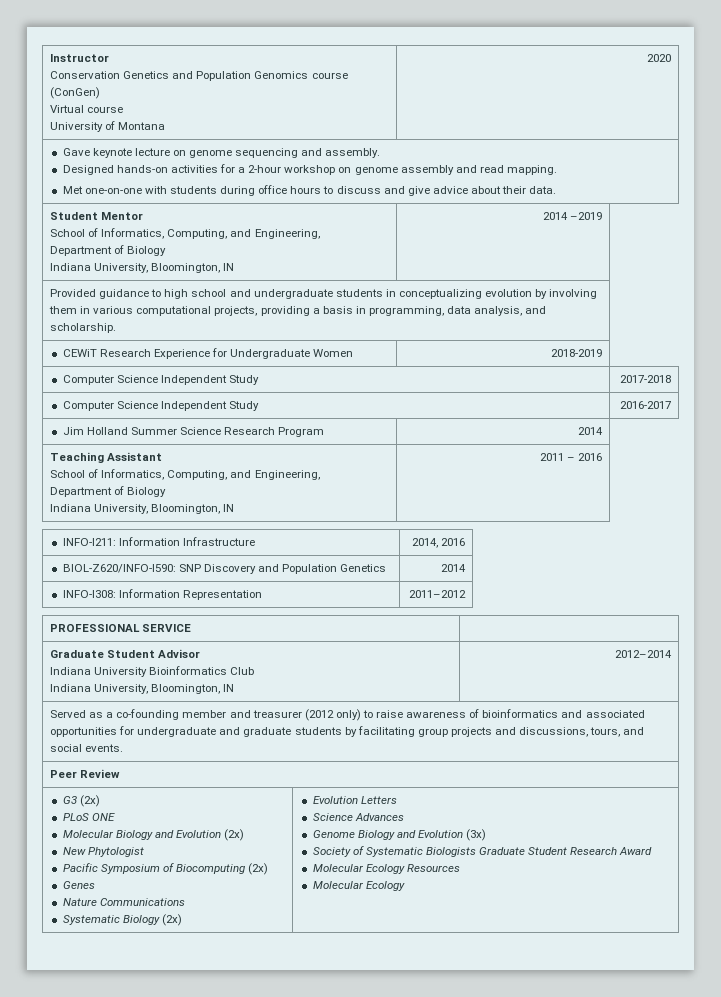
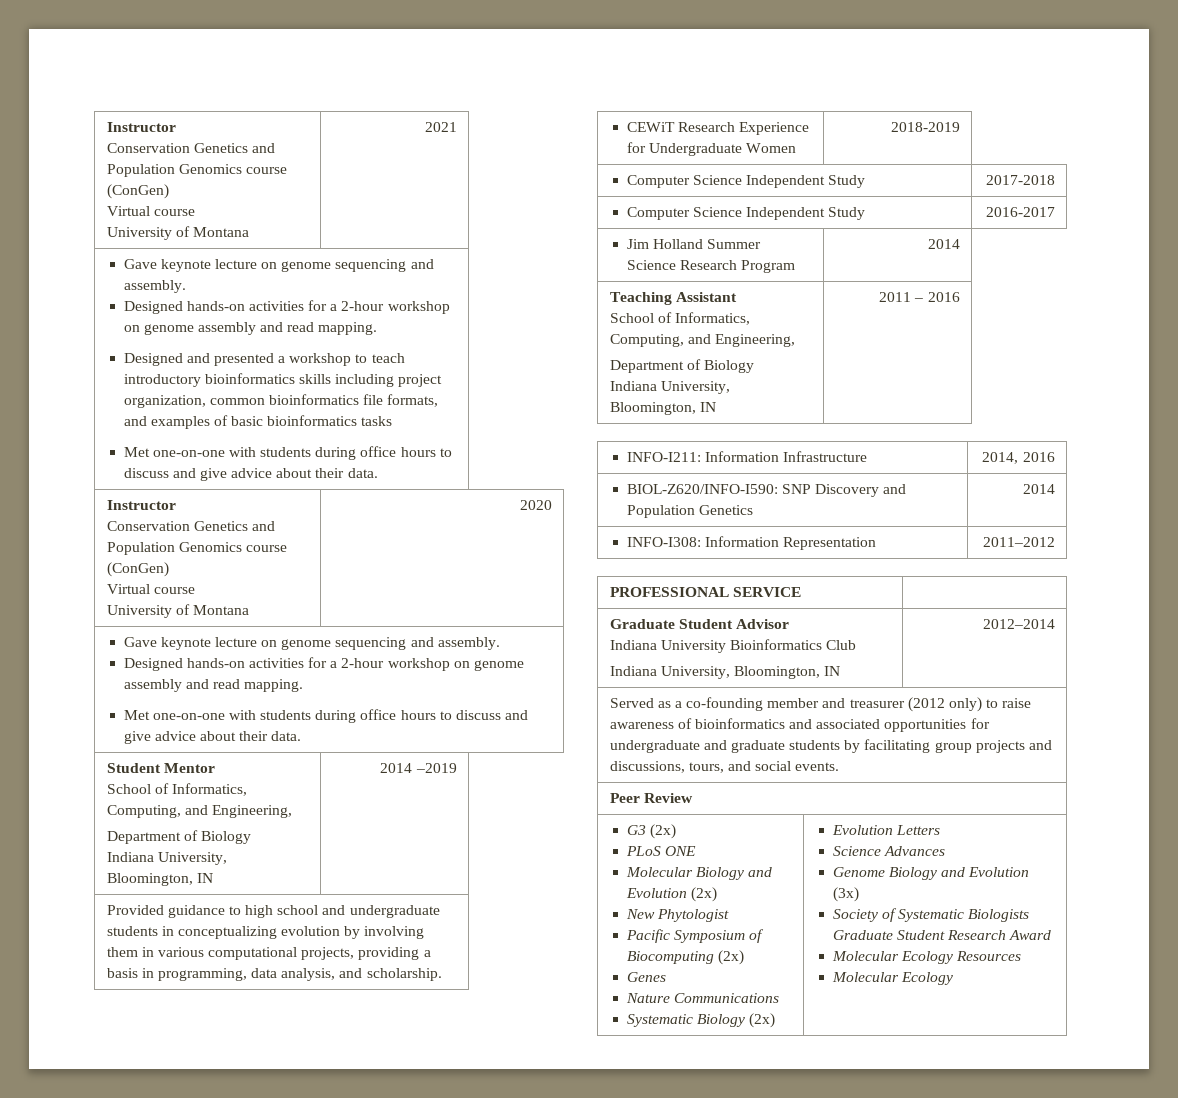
(124, 109) none -> [106,226,249,240] [424,122,457,132] [123,259,434,272] [123,280,186,293] [123,300,450,314] [123,322,378,335] [123,353,405,366] [123,373,443,387] [123,394,439,408] [123,415,393,429] [123,446,452,460] [123,468,378,481] [106,500,176,510] [106,521,275,531] [106,542,287,555] [106,562,169,577] [106,584,195,594] // University of Montana | 2021 // Gave keynote lecture on genome sequencing and assembly. // Designed hands-on activities for a 2-hour workshop on genome assembly and read mapping. // Designed and presented a workshop to teach introductory bioinformatics skills including project organization, common bioinformatics file formats, and examples of basic bioinformatics tasks // Met one-on-one with students during office hours to discuss and give advice about their data. // Instructor // Conservation Genetics and Population Genomics course (ConGen) // Virtual course

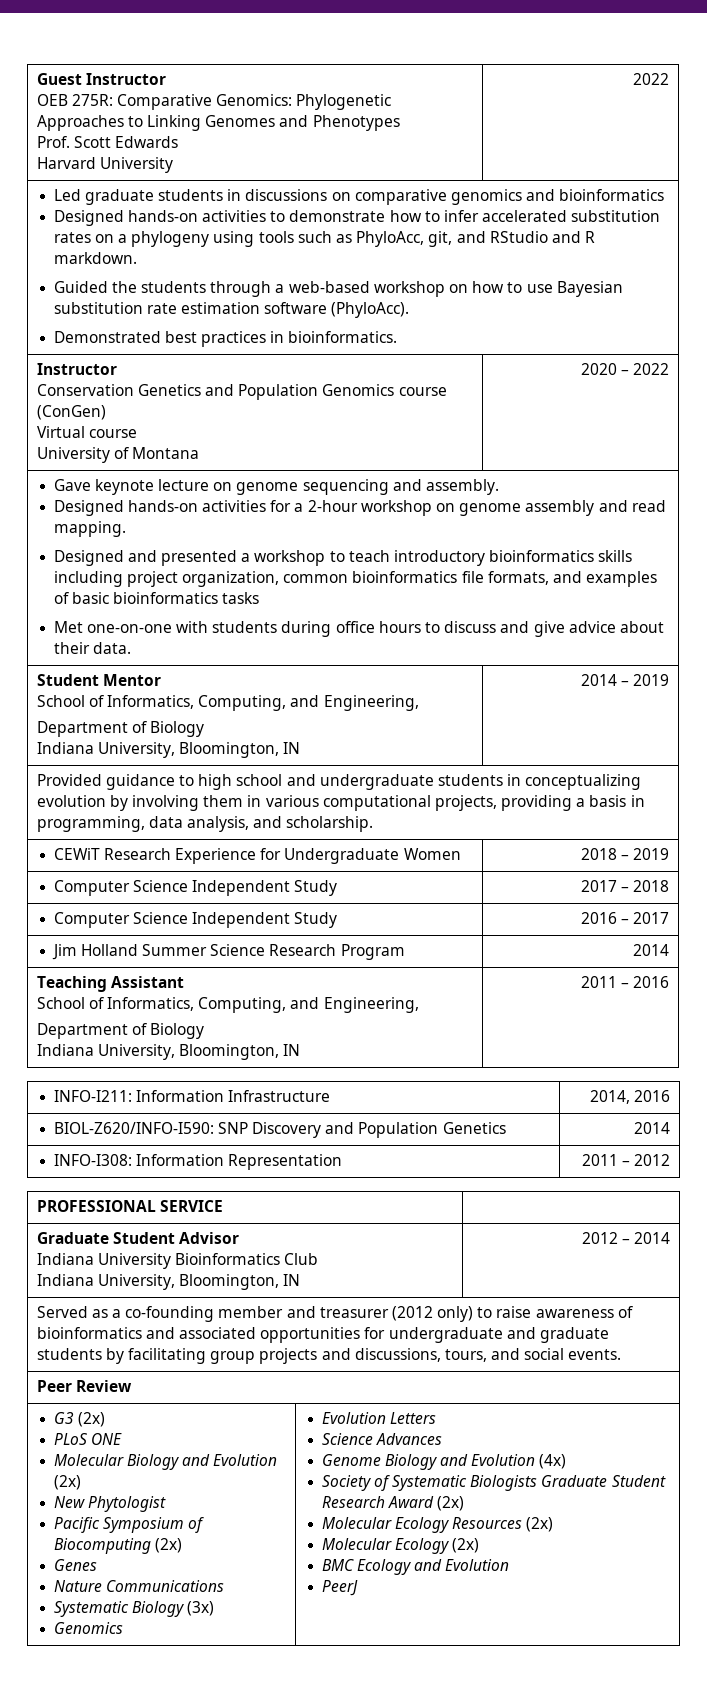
(106, 127) none -> [36,73,166,85] [36,94,392,110] [36,115,400,131] [36,136,178,148] [36,157,173,173] [633,73,670,85] [53,189,665,205] [53,210,661,226] [53,231,596,247] [53,252,137,264] [53,281,623,297] [53,302,410,318] [53,331,398,347] Guest Instructor // OEB 275R: Comparative Genomics: Phylogenetic Approaches to Linking Genomes and Phenotypes // Prof. Scott Edwards // Harvard University | 2022 // Led graduate students in discussions on comparative genomics and bioinformatics // Designed hands-on activities to demonstrate how to infer accelerated substitution rates on a phylogeny using tools such as PhyloAcc, git, and RStudio and R markdown. // Guided the students through a web-based workshop on how to use Bayesian substitution rate estimation software (PhyloAcc). // Demonstrated best practices in bioinformatics. //
[424,122,457,132] 2021 -> [581,363,670,375] 2020 – 2022
[106,500,176,510] [106,521,275,531] [106,542,287,555] [106,562,169,577] [106,584,195,594] [106,604,249,618] [519,500,552,510] [123,637,500,650] [123,657,525,671] [123,679,304,692] [123,709,529,723] [123,731,302,744] // Instructor // Conservation Genetics and Population Genomics course (ConGen) // Virtual course // University of Montana | 2020 // Gave keynote lecture on genome sequencing and assembly. // Designed hands-on activities for a 2-hour workshop on genome assembly and read mapping. // Met one-on-one with students during office hours to discuss and give advice about their data. -> (131, 648) none
[415,763,457,773] –2019 -> [621,674,670,686] – 2019
[890,122,960,132] [626,175,866,188] [985,175,1055,185] [626,207,866,220] [985,207,1055,217] 2018-2019 // Computer Science Independent Study | 2017-2018 // Computer Science Independent Study | 2016-2017 -> [581,848,670,860] [53,880,338,896] [581,880,670,892] [53,912,338,928] [581,912,670,924] 2018 – 2019 // Computer Science Independent Study | 2017 – 2018 // Computer Science Independent Study | 2016 – 2017
[982,537,1055,547] 2011–2012 -> [582,1154,671,1166] 2011 – 2012
[982,619,1055,629] 2012–2014 -> [582,1232,671,1244] 2012 – 2014
[748,1013,775,1028] (2x) -> [187,1601,215,1616] [53,1622,123,1634] (3x) // Genomics
[832,887,859,902] (3x) -> [539,1454,567,1469] (4x)
(1052, 935) none -> [437,1496,465,1511] (2x)
[831,972,953,985] // Molecular Ecology -> [526,1517,554,1532] [321,1538,480,1554] [321,1559,510,1575] [321,1580,358,1596] (2x) // Molecular Ecology (2x) // BMC Ecology and Evolution // PeerJ

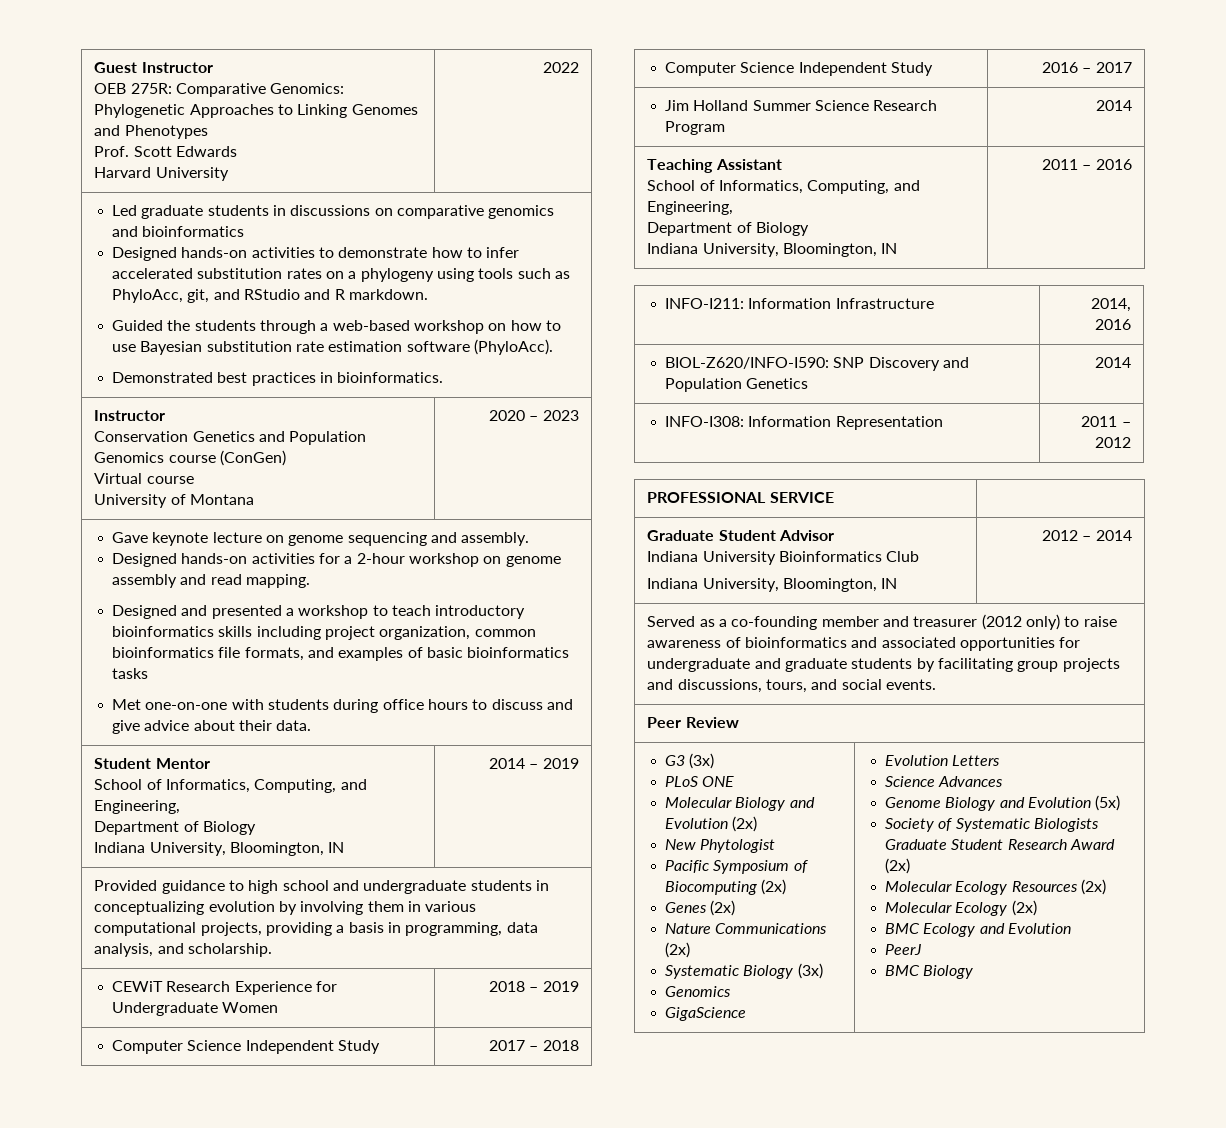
[633,363,670,375] 2022 -> [542,410,579,421] 2023
[77,1412,105,1427] (2x) -> [689,753,715,769] (3x)
(97, 1565) none -> [710,900,736,916] (2x)
(224, 1586) none -> [664,942,690,958] (2x)
(123, 1628) none -> [664,1007,746,1021] // GigaScience
[539,1454,567,1469] (4x) -> [1095,795,1121,811] (5x)
(358, 1588) none -> [884,965,974,979] // BMC Biology

